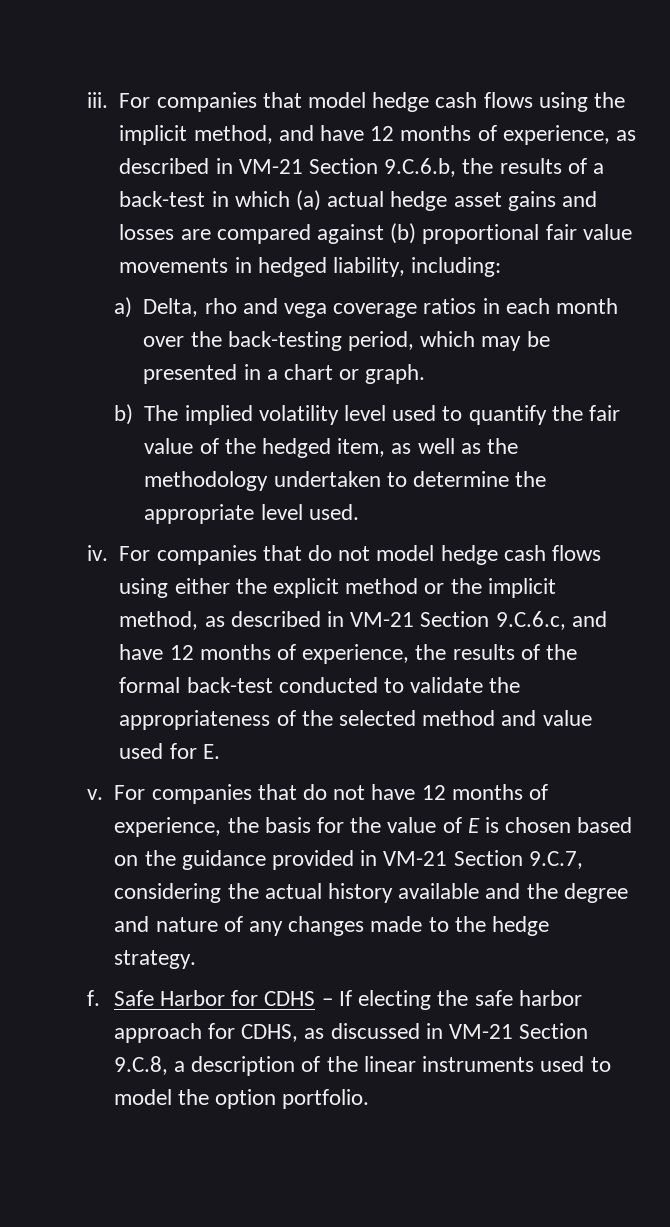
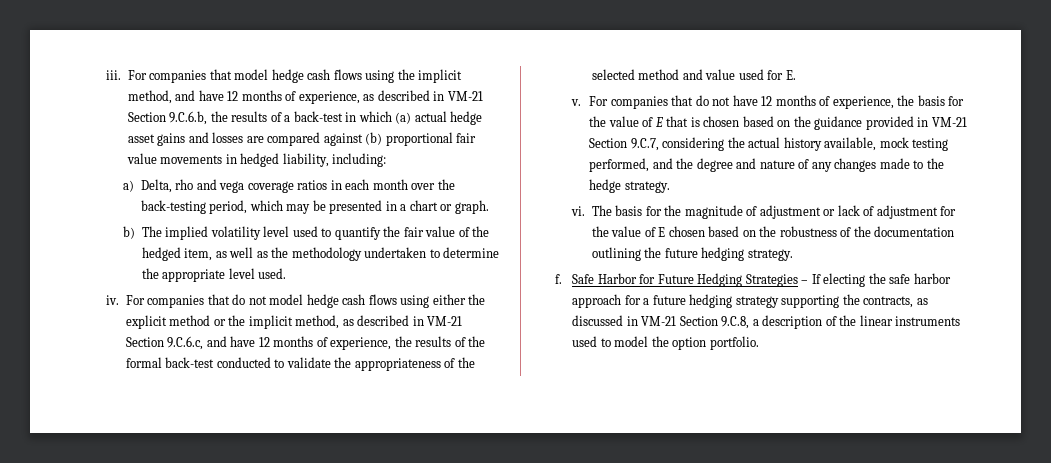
(480, 825) none -> [666,116,689,127] that
[398,883,480,899] available -> [824,137,949,151] [589,158,650,172] available, mock testing performed,
[86,990,316,1006] f. Safe Harbor for CDHS -> [571,205,957,219] [591,226,955,237] [591,247,793,261] [555,273,798,287] vi. The basis for the magnitude of adjustment or lack of adjustment for the value of E chosen based on the robustness of the documentation outlining the future hedging strategy. // f. Safe Harbor for Future Hedging Strategies
[241,1024,299,1042] CDHS, -> [643,294,914,308] a future hedging strategy supporting the contracts,

